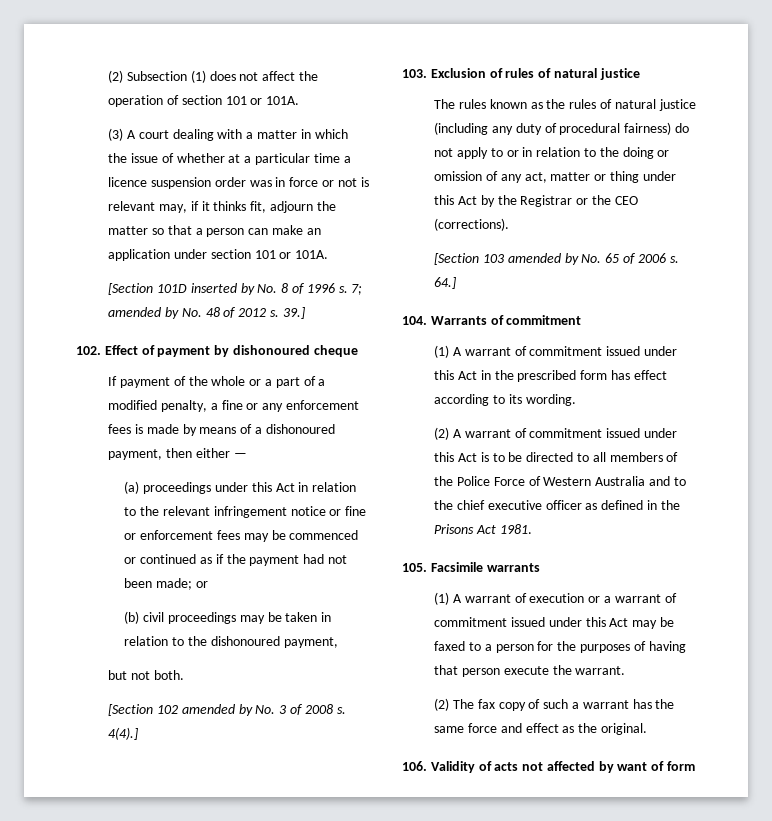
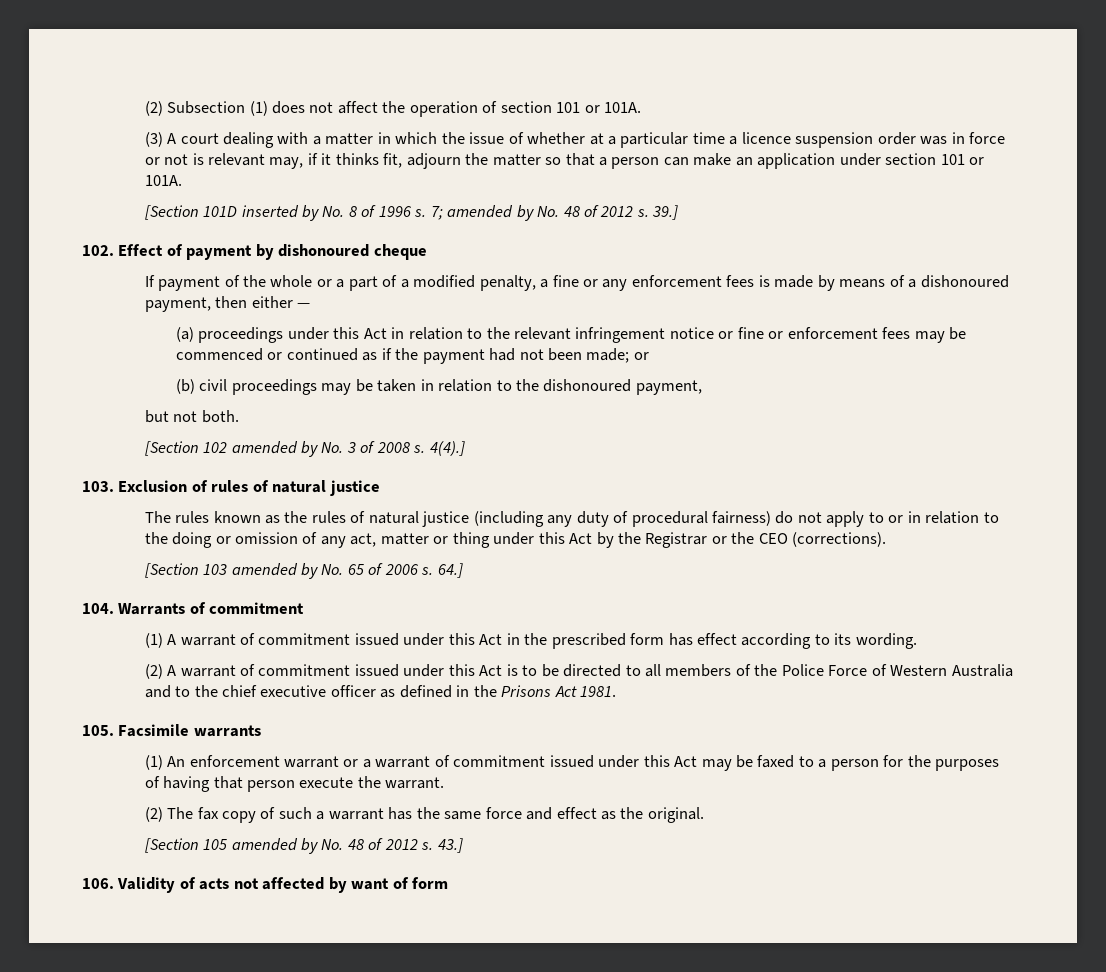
[453,593,585,603] A warrant of execution -> [167,755,339,768] An enforcement warrant
(647, 729) none -> [144,838,463,854] // [Section 105 amended by No. 48 of 2012 s. 43.]

